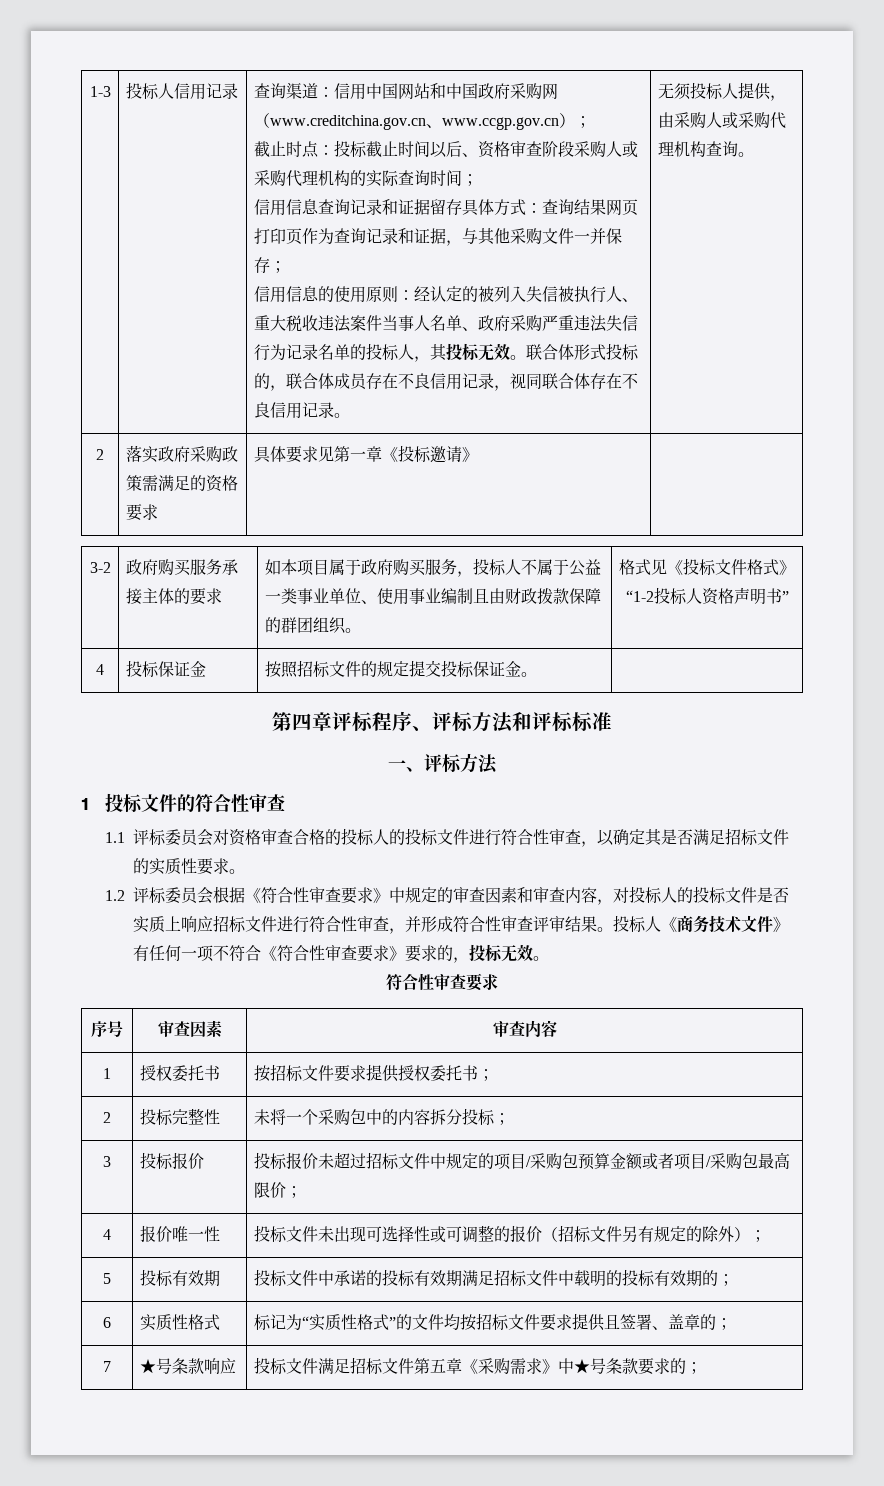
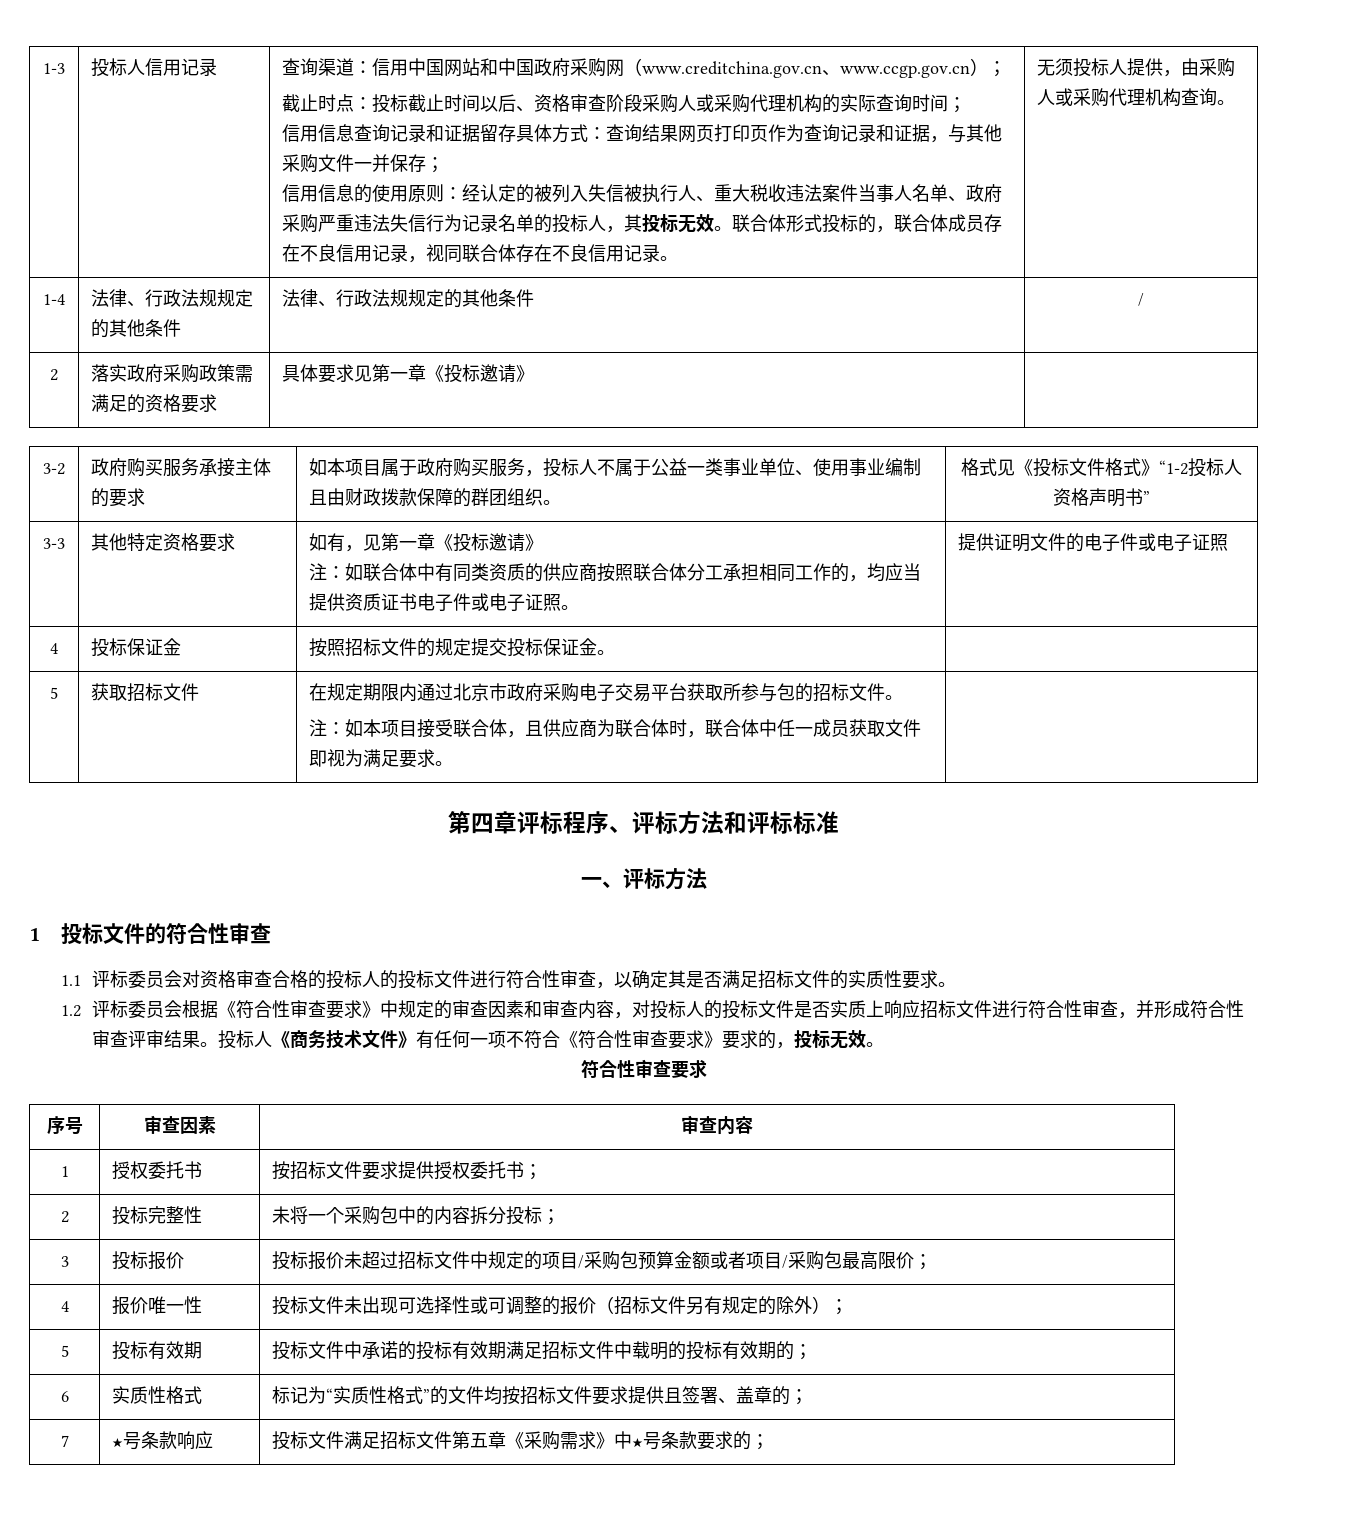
(754, 154) none -> [43,294,65,305] [91,289,254,307] [91,319,182,338] [282,289,535,308] [1138,293,1144,306] // 1-4 | 法律、行政法规规定的其他条件 | 法律、行政法规规定的其他条件 | /
(789, 596) none -> [43,538,65,549] [91,533,236,552] [309,533,544,552] [309,563,922,582] [309,593,580,612] [958,533,1229,552] // 3-3 | 其他特定资格要求 | 如有，见第一章《投标邀请》 // 注：如联合体中有同类资质的供应商按照联合体分工承担相同工作的，均应当提供资质证书电子件或电子证照。 | 提供证明文件的电子件或电子证照
(537, 674) none -> [50,687,58,699] [91,683,200,701] [309,683,904,702] [309,719,922,738] [309,749,454,768] // 5 | 获取招标文件 | 在规定期限内通过北京市政府采购电子交易平台获取所参与包的招标文件。 // 注：如本项目接受联合体，且供应商为联合体时，联合体中任一成员获取文件即视为满足要求。 |

